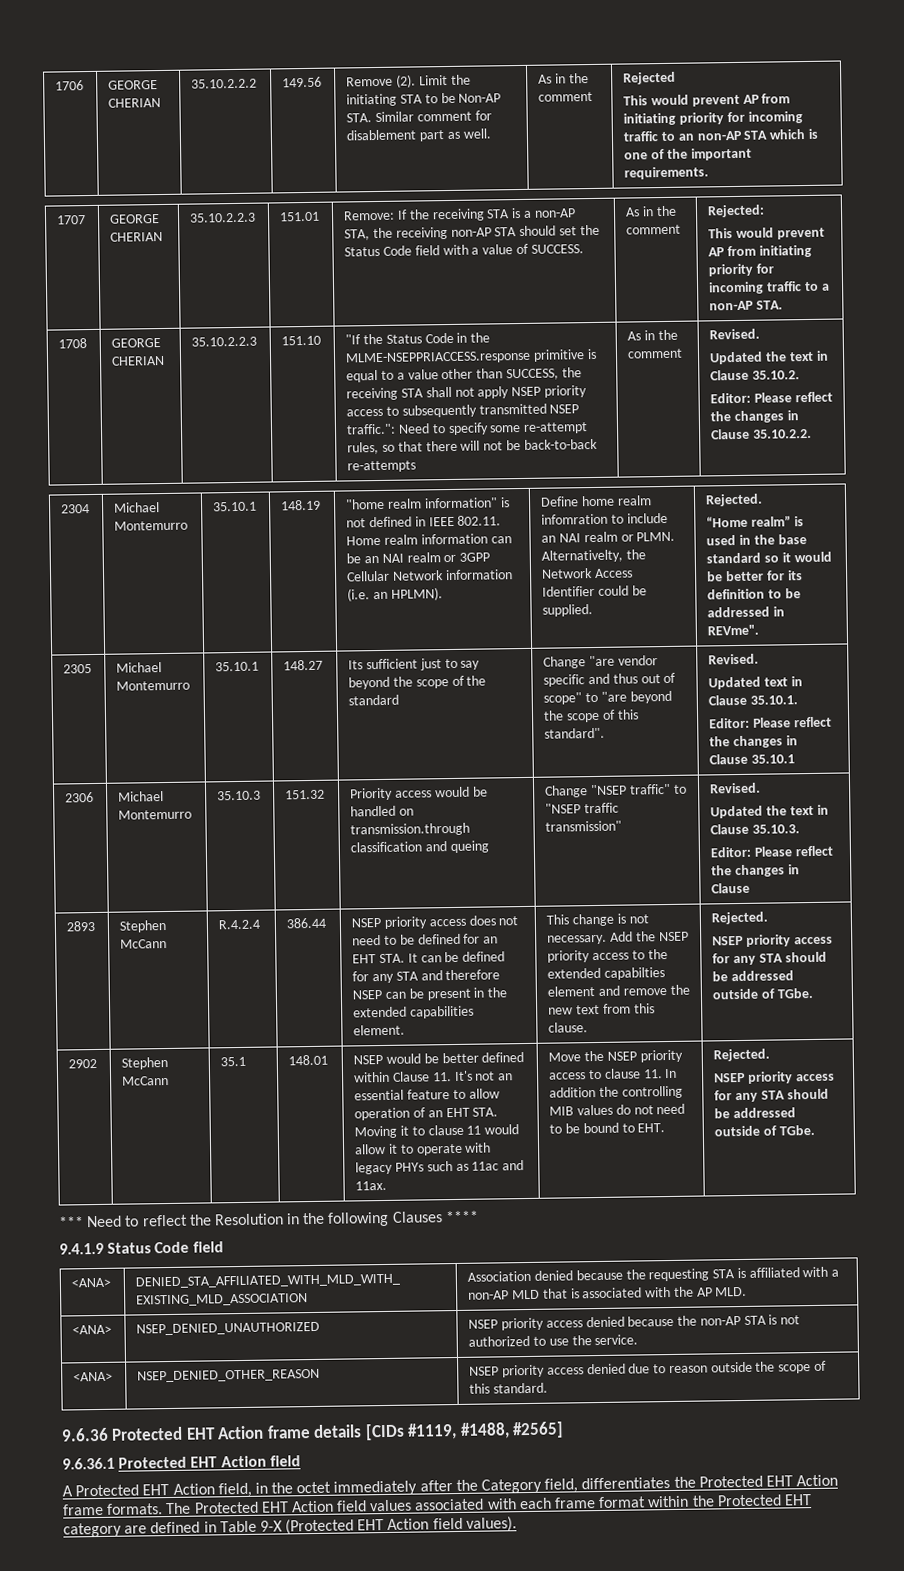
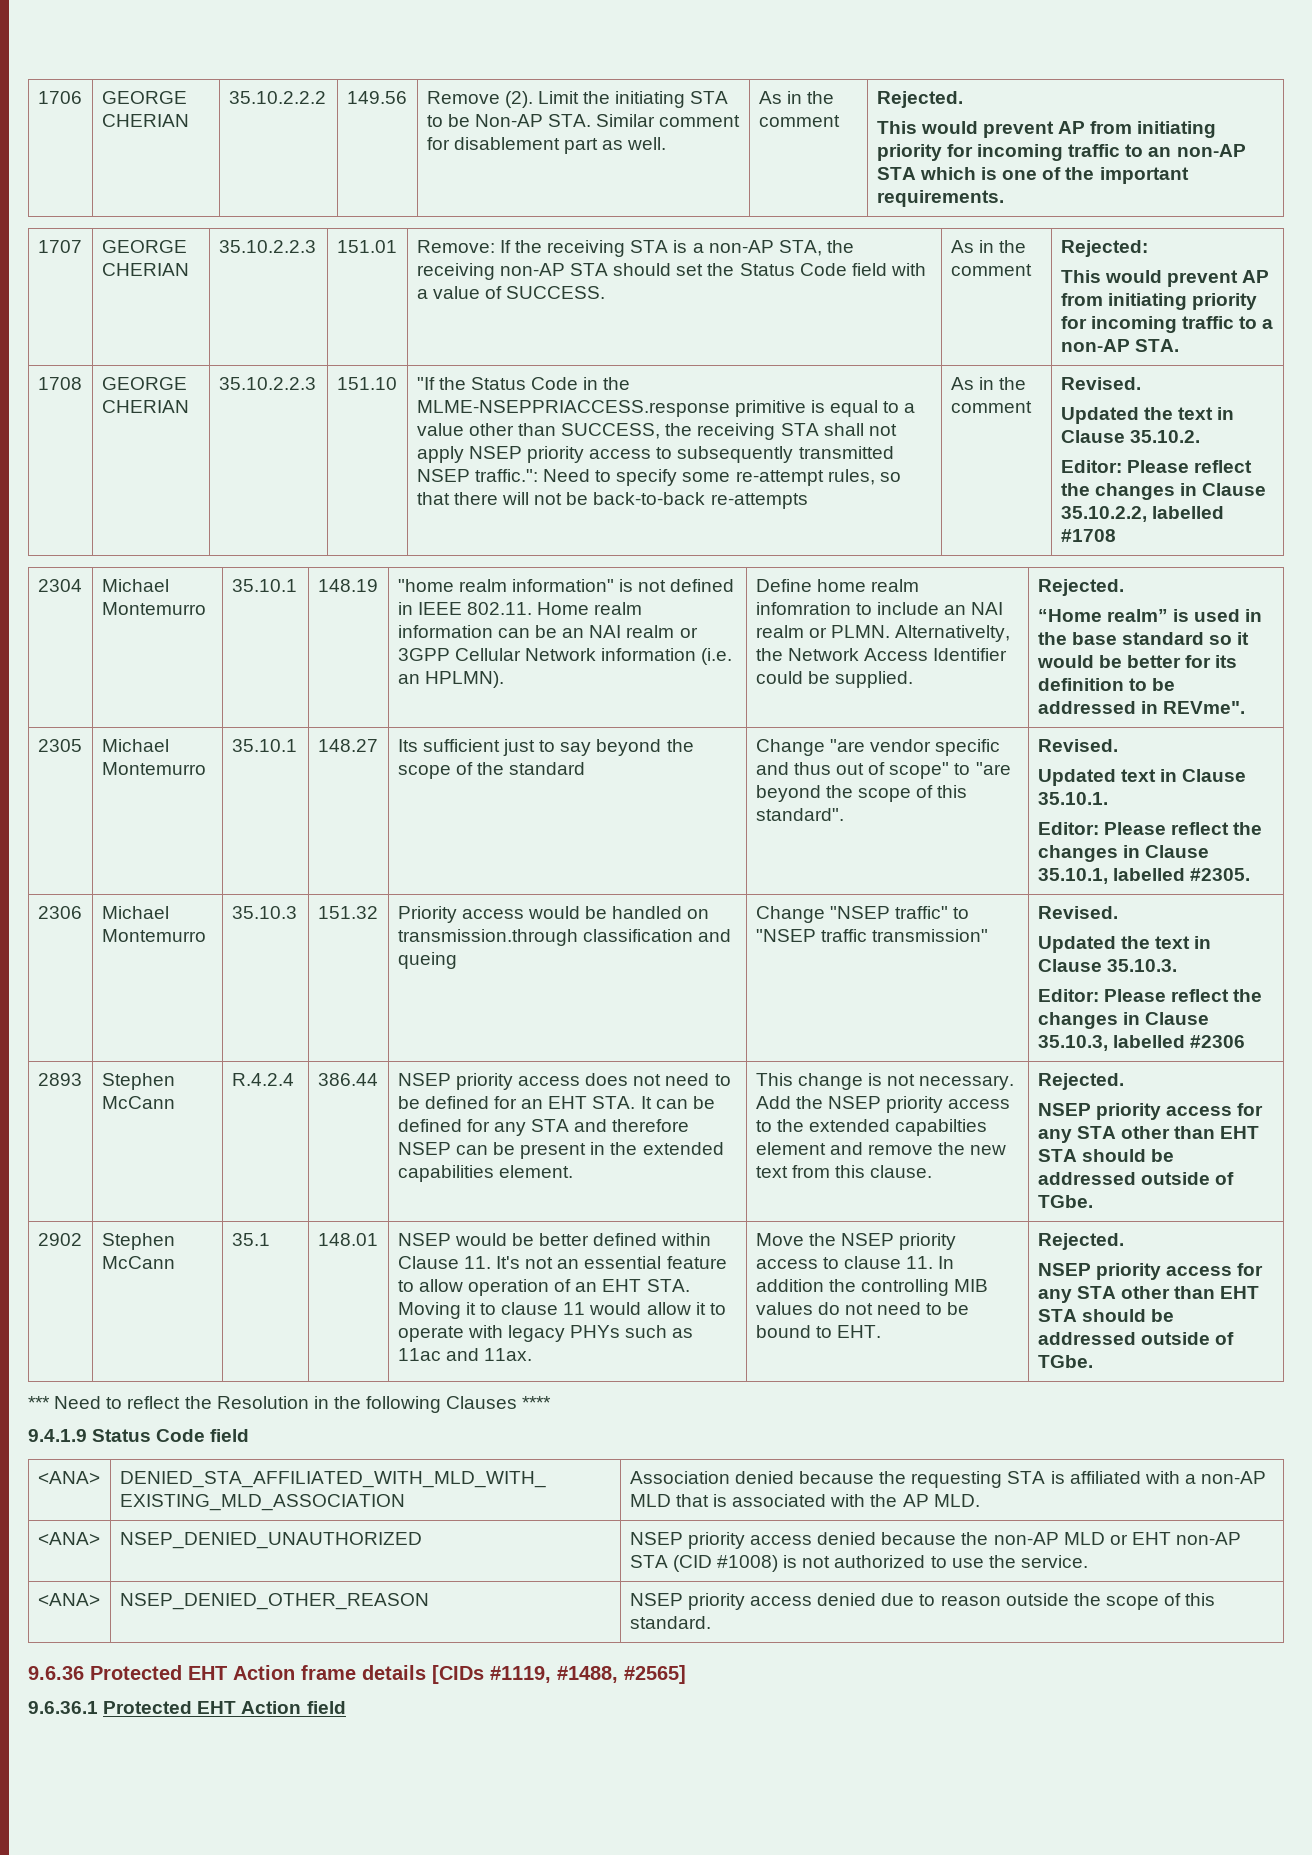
[623,71,677,85] Rejected -> [876,91,963,108] Rejected.
[752,428,812,439] 35.10.2.2. -> [1060,506,1224,522] [1060,529,1116,542] 35.10.2.2, labelled #1708
[750,754,795,764] 35.10.1 -> [1037,868,1251,884] 35.10.1, labelled #2305.
(751, 888) none -> [1037,1035,1246,1051] 35.10.3, labelled #2306
(783, 958) none -> [1121,1126,1260,1139] [1037,1149,1077,1162] other than EHT STA
(785, 1095) none -> [1121,1286,1260,1299] [1037,1309,1077,1322] other than EHT STA
[743,1315,767,1325] STA -> [1063,1532,1242,1545] [629,1555,779,1572] MLD or EHT non-AP STA (CID #1008)
[62,1474,839,1498] [63,1494,812,1516] [63,1516,517,1538] // A Protected EHT Action field, in the octet immediately after the Category field, differentiates the Protected EHT Action frame formats. The Protected EHT Action field values associated with each frame format within the Protected EHT category are defined in Table 9-X (Protected EHT Action field values). -> (346, 1707) none

